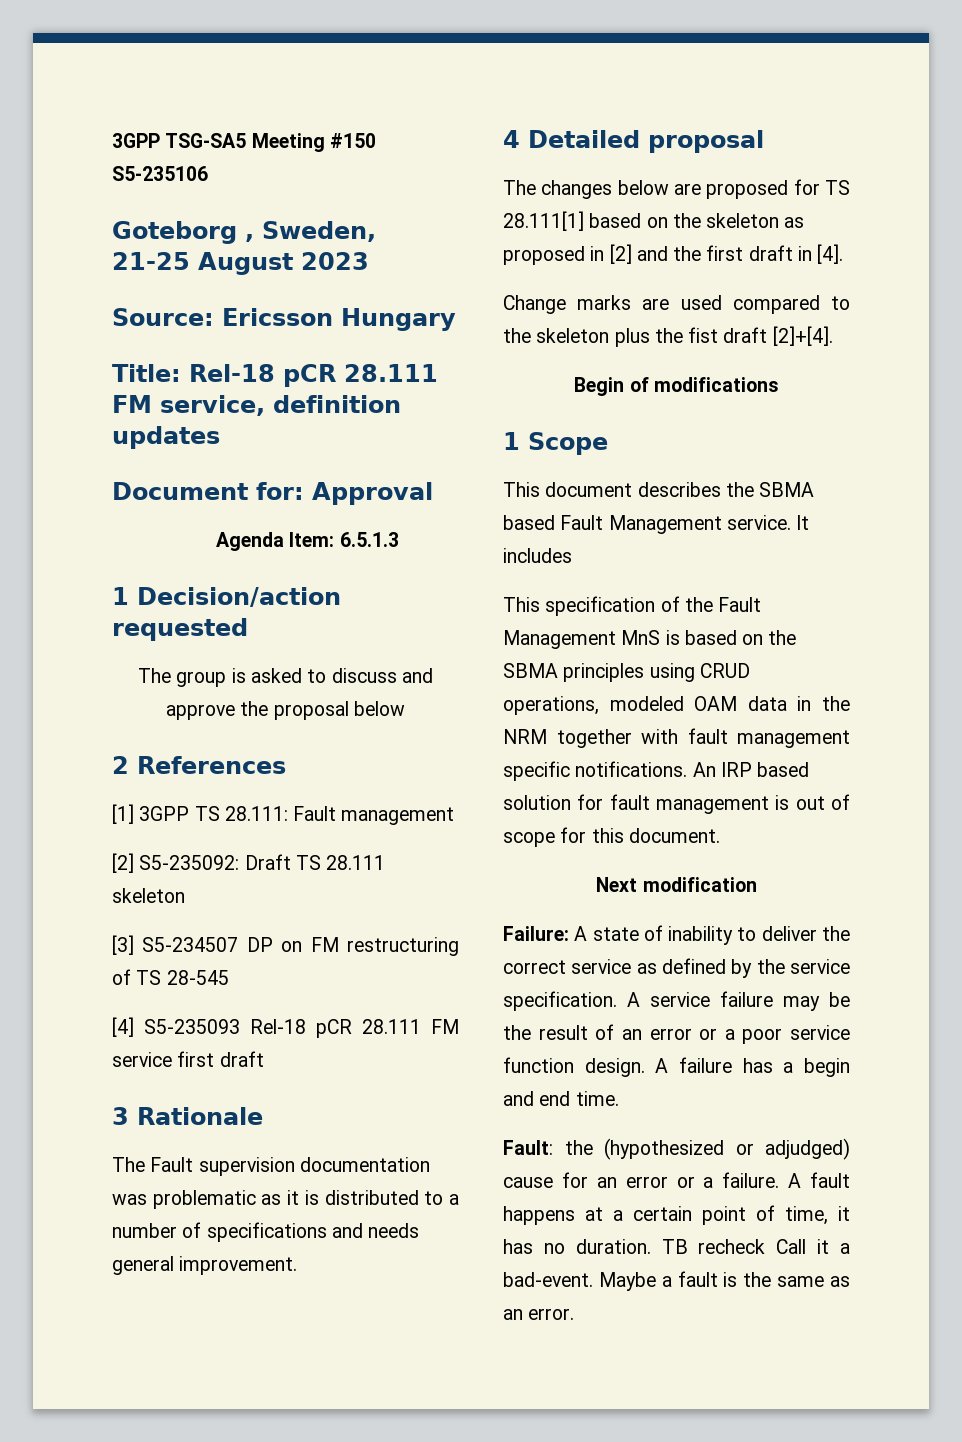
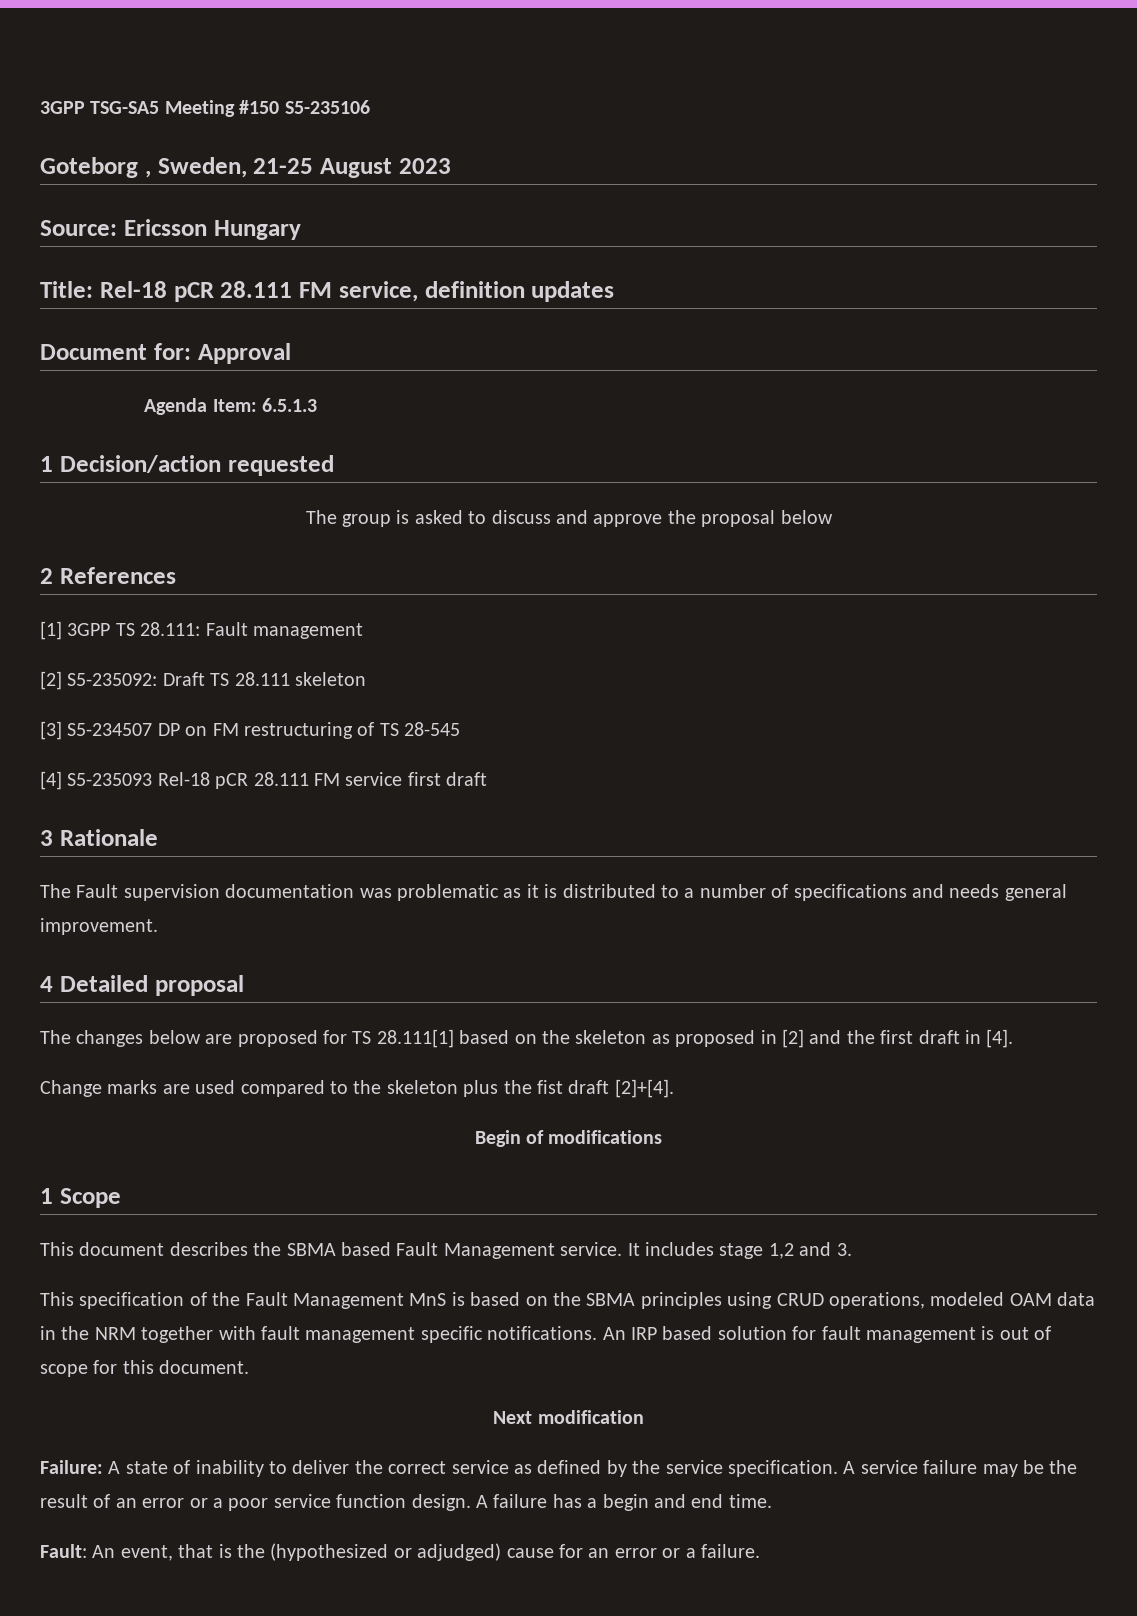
(572, 555) none -> [719,1242,852,1259] stage 1,2 and 3.
(553, 1147) none -> [92,1544,232,1561] An event, that is
[788,1172,850,1188] [503,1205,850,1225] [503,1239,850,1254] [503,1271,850,1291] [503,1308,575,1320] A fault happens at a certain point of time, it has no duration. TB recheck Call it a bad-event. Maybe a fault is the same as an error. -> (760, 1551) none

